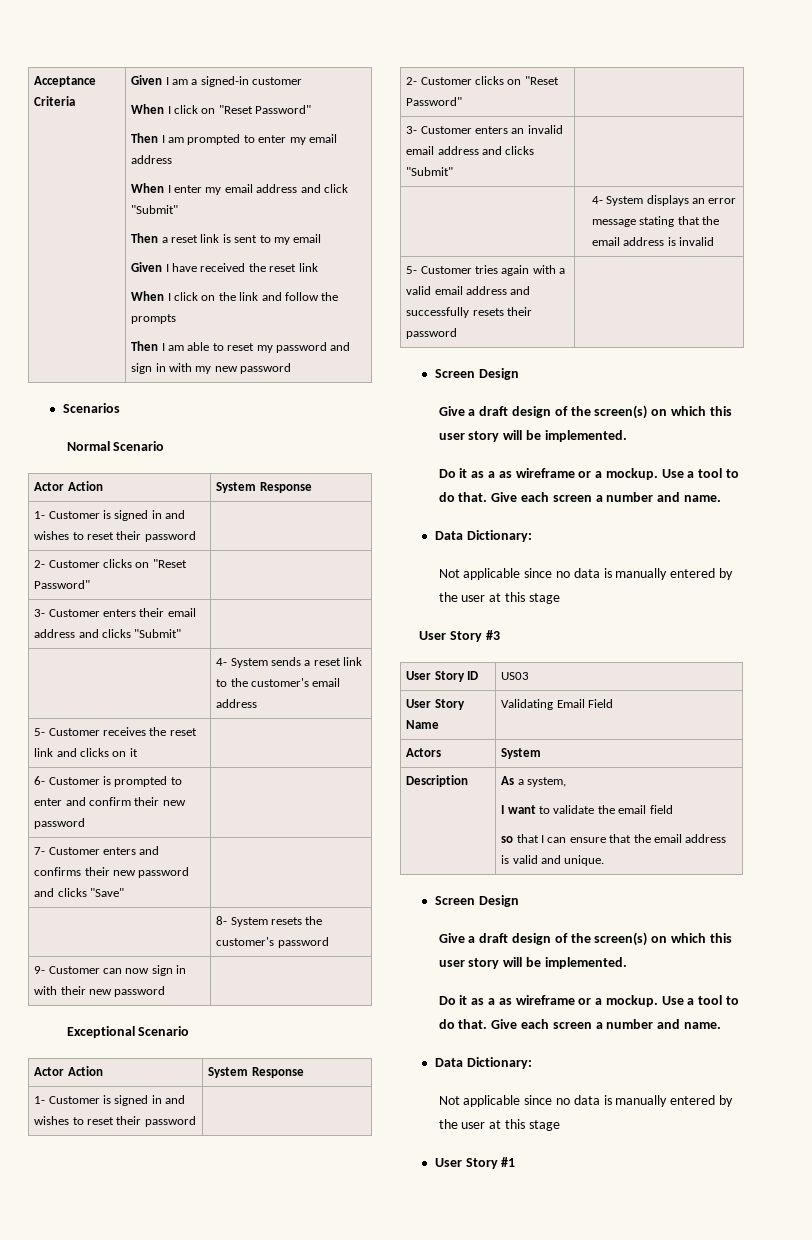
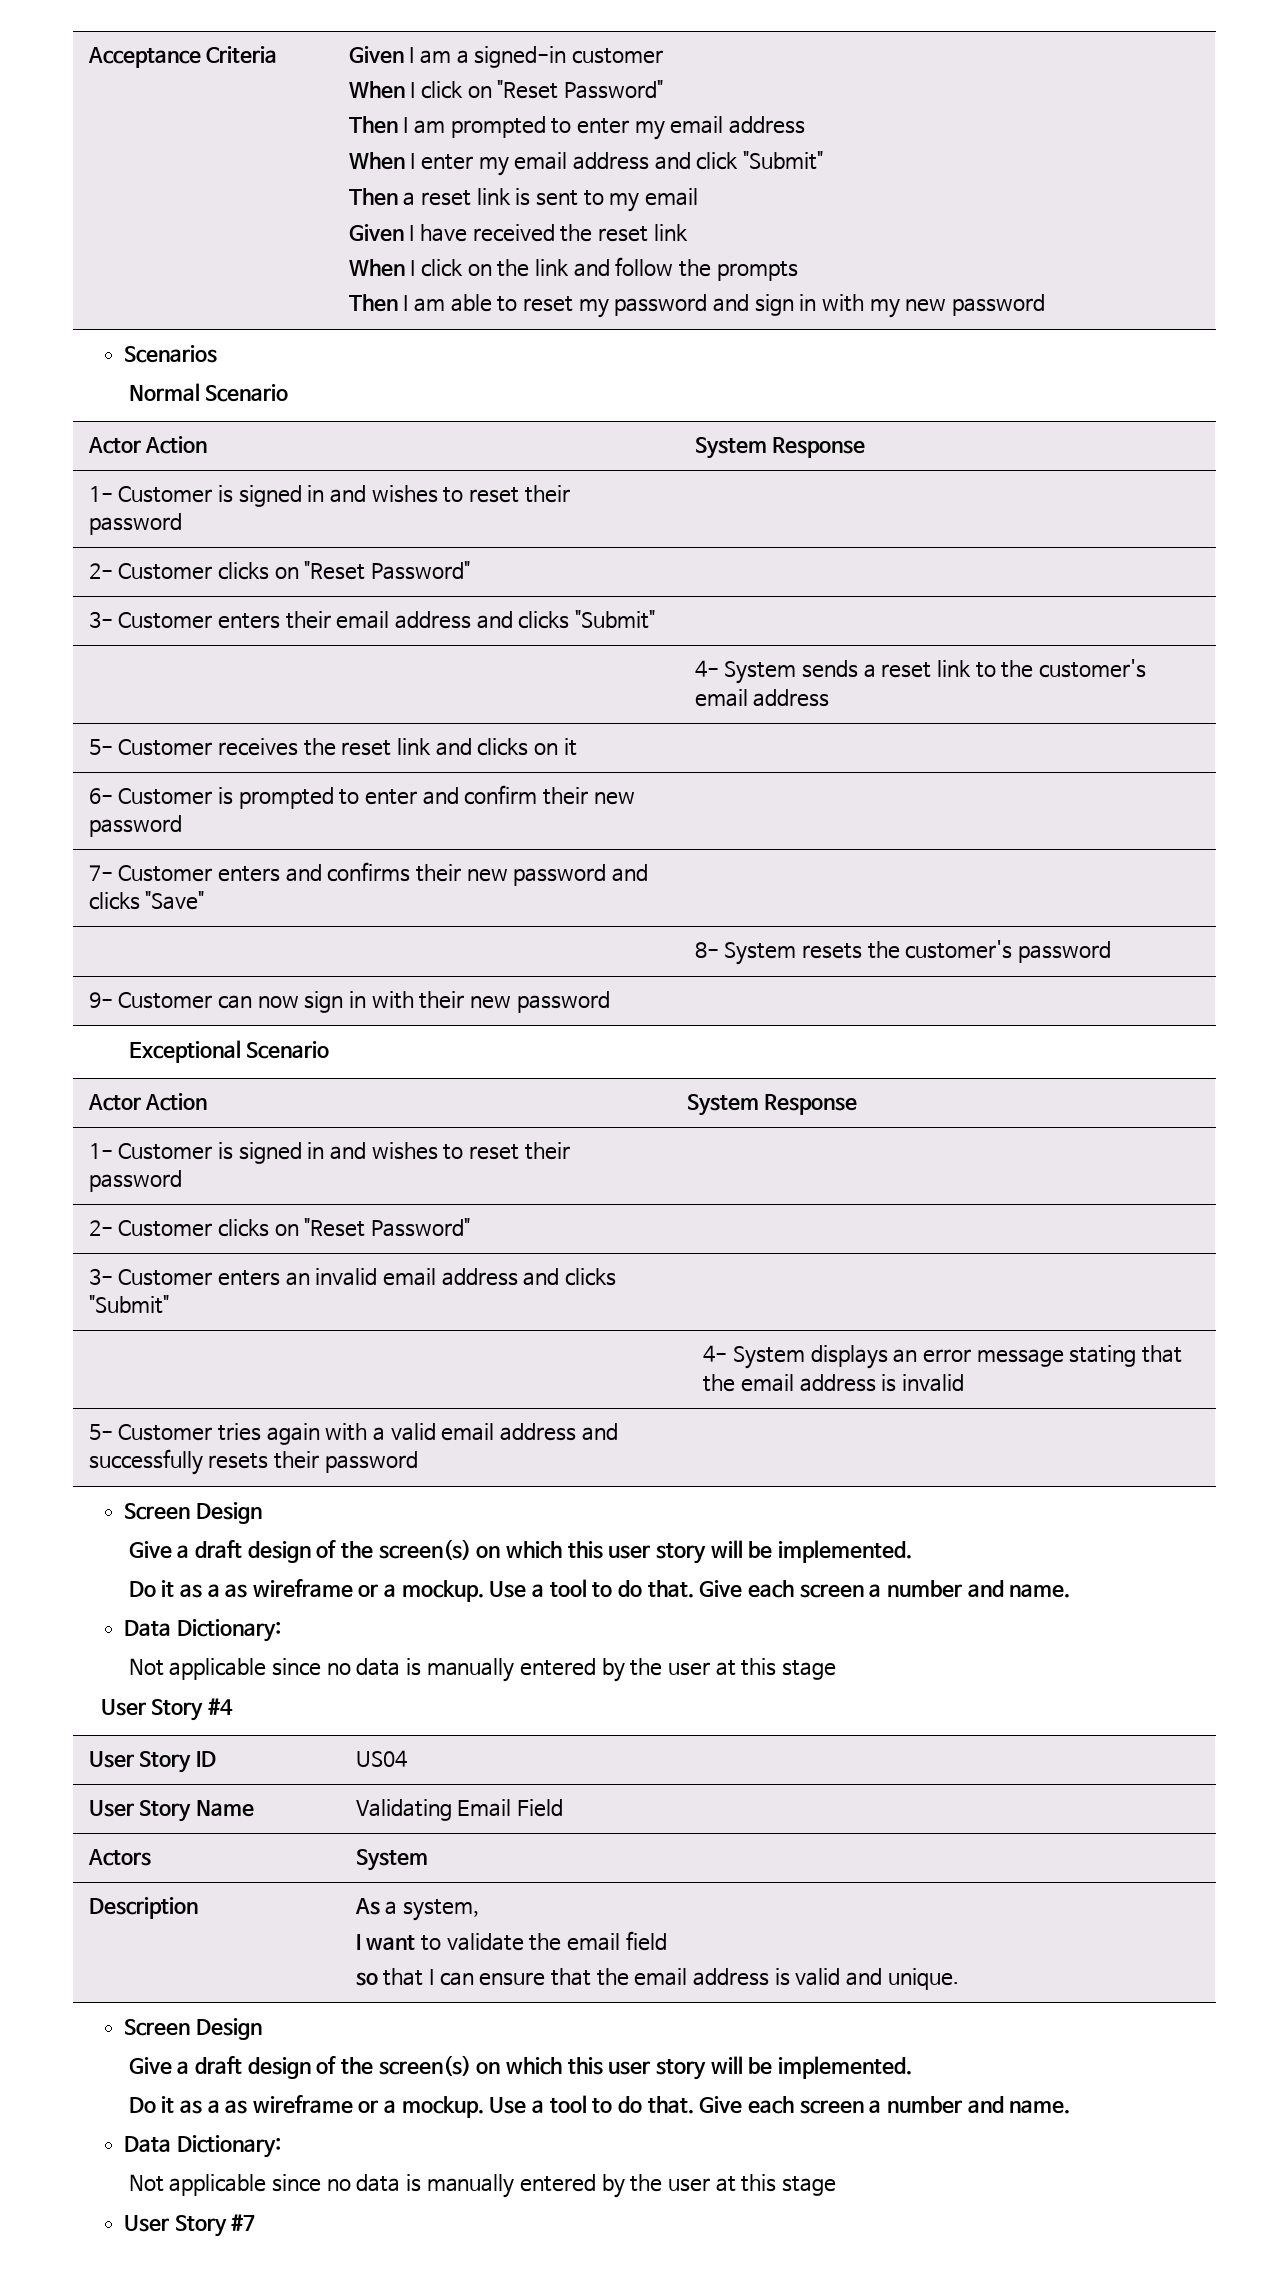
[485,630,500,640] #3 -> [208,1698,234,1715] #4
[501,672,530,680] US03 -> [355,1750,407,1767] US04
[501,1157,516,1167] #1 -> [231,2214,256,2231] #7

